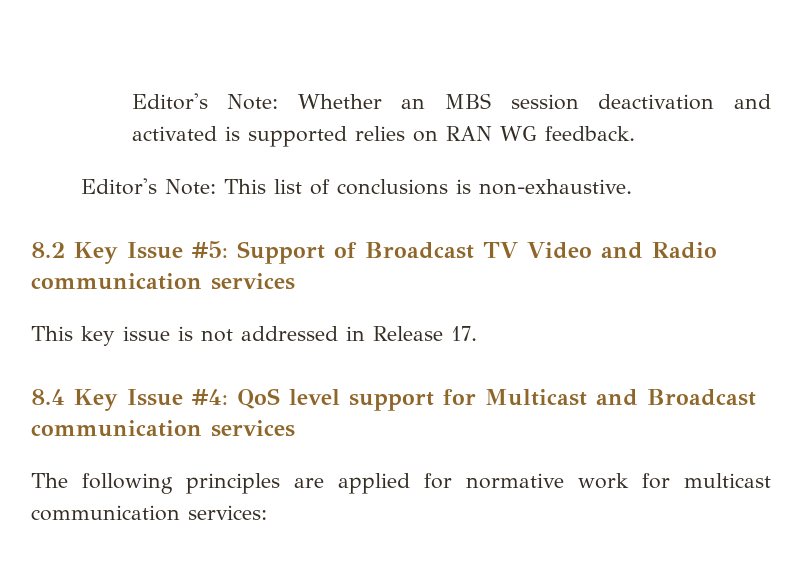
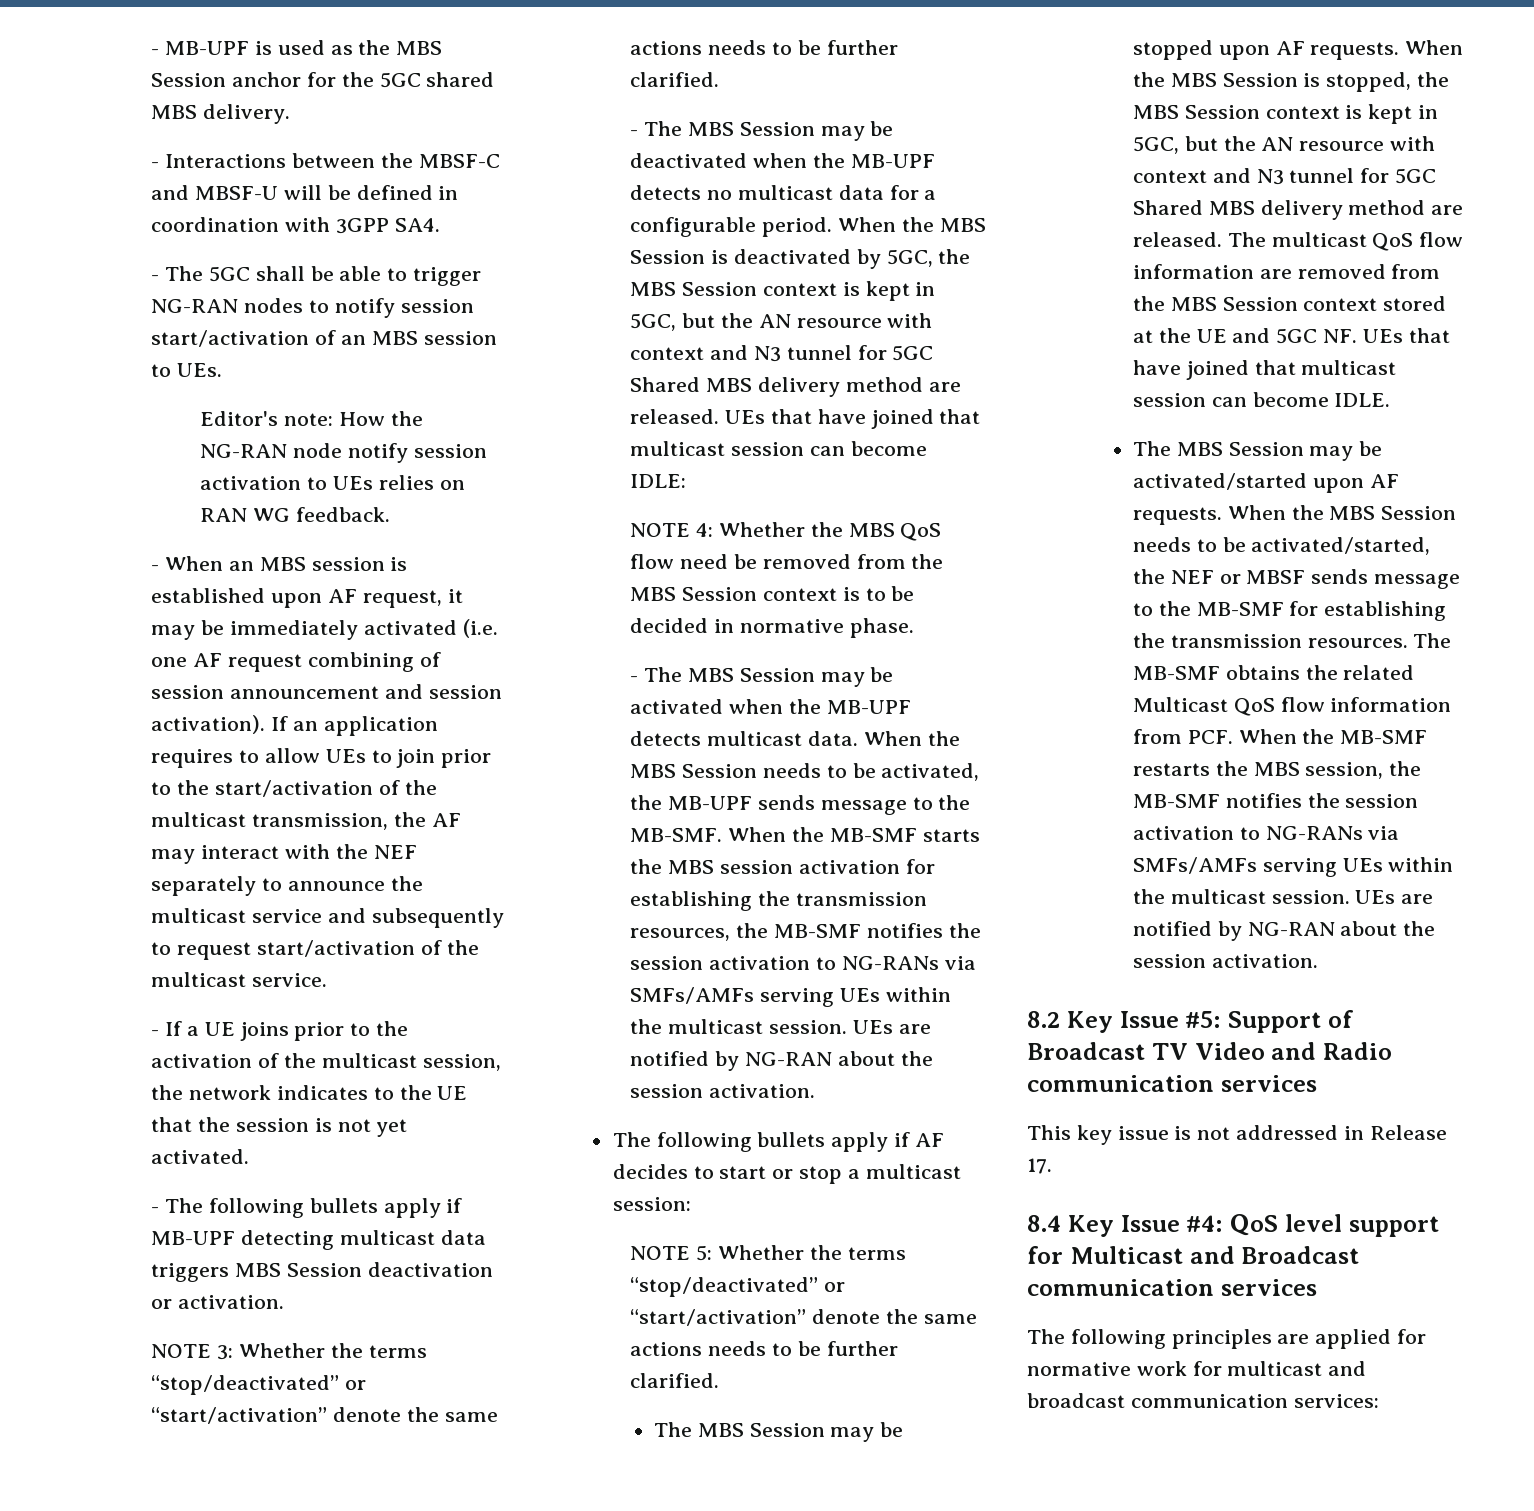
[131,93,771,110] [131,126,347,147] Editor's Note: Whether an MBS session deactivation and activated is supported -> [151,40,443,55] [151,72,495,88] [151,104,291,124] [151,153,500,168] [151,185,459,200] [151,217,440,234] [151,266,481,286] [151,298,474,318] [151,330,497,347] [151,363,223,377] [200,411,423,426] [200,443,487,463] [200,476,374,490] - MB-UPF is used as the MBS Session anchor for the 5GC shared MBS delivery. // - Interactions between the MBSF-C and MBSF-U will be defined in coordination with 3GPP SA4. // - The 5GC shall be able to trigger NG-RAN nodes to notify session start/activation of an MBS session to UEs. // Editor's note: How the NG-RAN node notify session activation to UEs
[81,178,633,195] Editor's Note: This list of conclusions is non-exhaustive. -> [151,556,408,571] [151,588,463,608] [151,619,498,640] [151,652,441,672] [151,684,502,699] [151,715,438,736] [151,748,492,768] [151,780,437,797] [151,812,461,830] [151,844,417,864] [151,876,423,896] [151,908,504,928] [151,940,479,960] [151,972,328,987] [151,1021,408,1041] [151,1053,501,1071] [151,1085,468,1100] [151,1117,408,1137] [151,1149,250,1164] [151,1198,463,1218] [151,1230,486,1250] [151,1262,493,1282] [151,1295,285,1309] [151,1343,427,1360] [151,1375,367,1395] [151,1407,498,1424] [630,40,898,55] [630,72,720,87] [630,121,894,141] [630,153,935,168] [630,185,937,200] [630,217,986,237] [630,249,971,269] [630,281,936,301] [630,313,933,331] [630,345,934,362] [630,377,961,397] [630,409,981,429] [630,441,927,456] [630,474,687,488] [630,522,942,541] [630,554,944,569] [630,586,915,601] [630,618,914,638] [630,667,894,687] [630,699,911,714] [630,731,960,746] [630,763,980,781] [630,795,971,815] [630,827,980,842] [630,859,935,874] [630,891,927,911] [630,923,981,941] [630,956,976,970] [630,987,951,1007] [630,1019,931,1034] [630,1051,933,1071] [630,1084,816,1098] [612,1132,944,1152] [612,1164,961,1184] [612,1197,691,1211] [630,1245,906,1261] [630,1277,846,1297] [630,1309,977,1326] [630,1341,898,1356] [630,1373,720,1388] [653,1422,904,1442] [1132,40,1464,60] [1132,72,1450,92] [1132,104,1439,124] [1132,136,1436,154] [1132,168,1437,185] [1132,200,1464,220] [1132,232,1464,251] [1132,264,1441,279] [1132,296,1447,311] [1132,328,1450,344] [1132,360,1397,380] [1132,392,1391,407] [1132,441,1383,461] [1132,473,1399,493] [1132,505,1457,525] [1132,537,1431,555] [1132,569,1461,589] [1132,601,1447,621] [1132,633,1452,648] [1132,665,1415,680] [1132,697,1452,716] [1132,729,1428,744] [1132,761,1422,779] [1132,793,1419,808] [1132,826,1400,840] [1132,857,1454,877] [1132,889,1434,904] [1132,921,1436,941] [1132,954,1318,968] - When an MBS session is established upon AF request, it may be immediately activated (i.e. one AF request combining of session announcement and session activation). If an application requires to allow UEs to join prior to the start/activation of the multicast transmission, the AF may interact with the NEF separately to announce the multicast service and subsequently to request start/activation of the multicast service. // - If a UE joins prior to the activation of the multicast session, the network indicates to the UE that the session is not yet activated. // - The following bullets apply if MB-UPF detecting multicast data triggers MBS Session deactivation or activation. // NOTE 3: Whether the terms “stop/deactivated” or “start/activation” denote the same actions needs to be further clarified. // - The MBS Session may be deactivated when the MB-UPF detects no multicast data for a configurable period. When the MBS Session is deactivated by 5GC, the MBS Session context is kept in 5GC, but the AN resource with context and N3 tunnel for 5GC Shared MBS delivery method are released. UEs that have joined that multicast session can become IDLE: // NOTE 4: Whether the MBS QoS flow need be removed from the MBS Session context is to be decided in normative phase. // - The MBS Session may be activated when the MB-UPF detects multicast data. When the MBS Session needs to be activated, the MB-UPF sends message to the MB-SMF. When the MB-SMF starts the MBS session activation for establishing the transmission resources, the MB-SMF notifies the session activation to NG-RANs via SMFs/AMFs serving UEs within the multicast session. UEs are notified by NG-RAN about the session activation. // The following bullets apply if AF decides to start or stop a multicast session: // NOTE 5: Whether the terms “stop/deactivated” or “start/activation” denote the same actions needs to be further clarified. // The MBS Session may be stopped upon AF requests. When the MBS Session is stopped, the MBS Session context is kept in 5GC, but the AN resource with context and N3 tunnel for 5GC Shared MBS delivery method are released. The multicast QoS flow information are removed from the MBS Session context stored at the UE and 5GC NF. UEs that have joined that multicast session can become IDLE. // The MBS Session may be activated/started upon AF requests. When the MBS Session needs to be activated/started, the NEF or MBSF sends message to the MB-SMF for establishing the transmission resources. The MB-SMF obtains the related Multicast QoS flow information from PCF. When the MB-SMF restarts the MBS session, the MB-SMF notifies the session activation to NG-RANs via SMFs/AMFs serving UEs within the multicast session. UEs are notified by NG-RAN about the session activation.
(771, 480) none -> [1328,1361,1367,1376] [1027,1393,1125,1408] and broadcast

